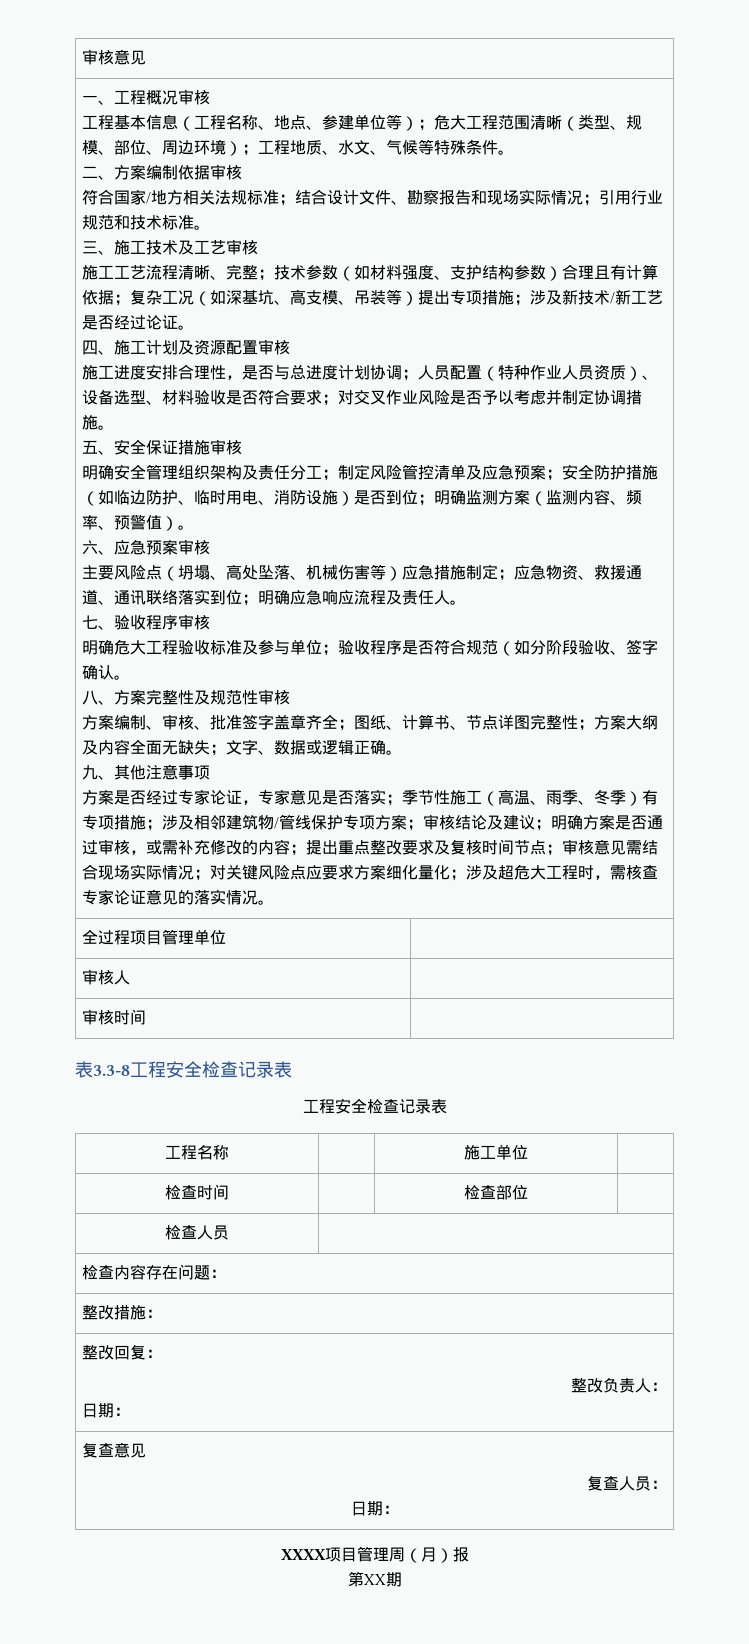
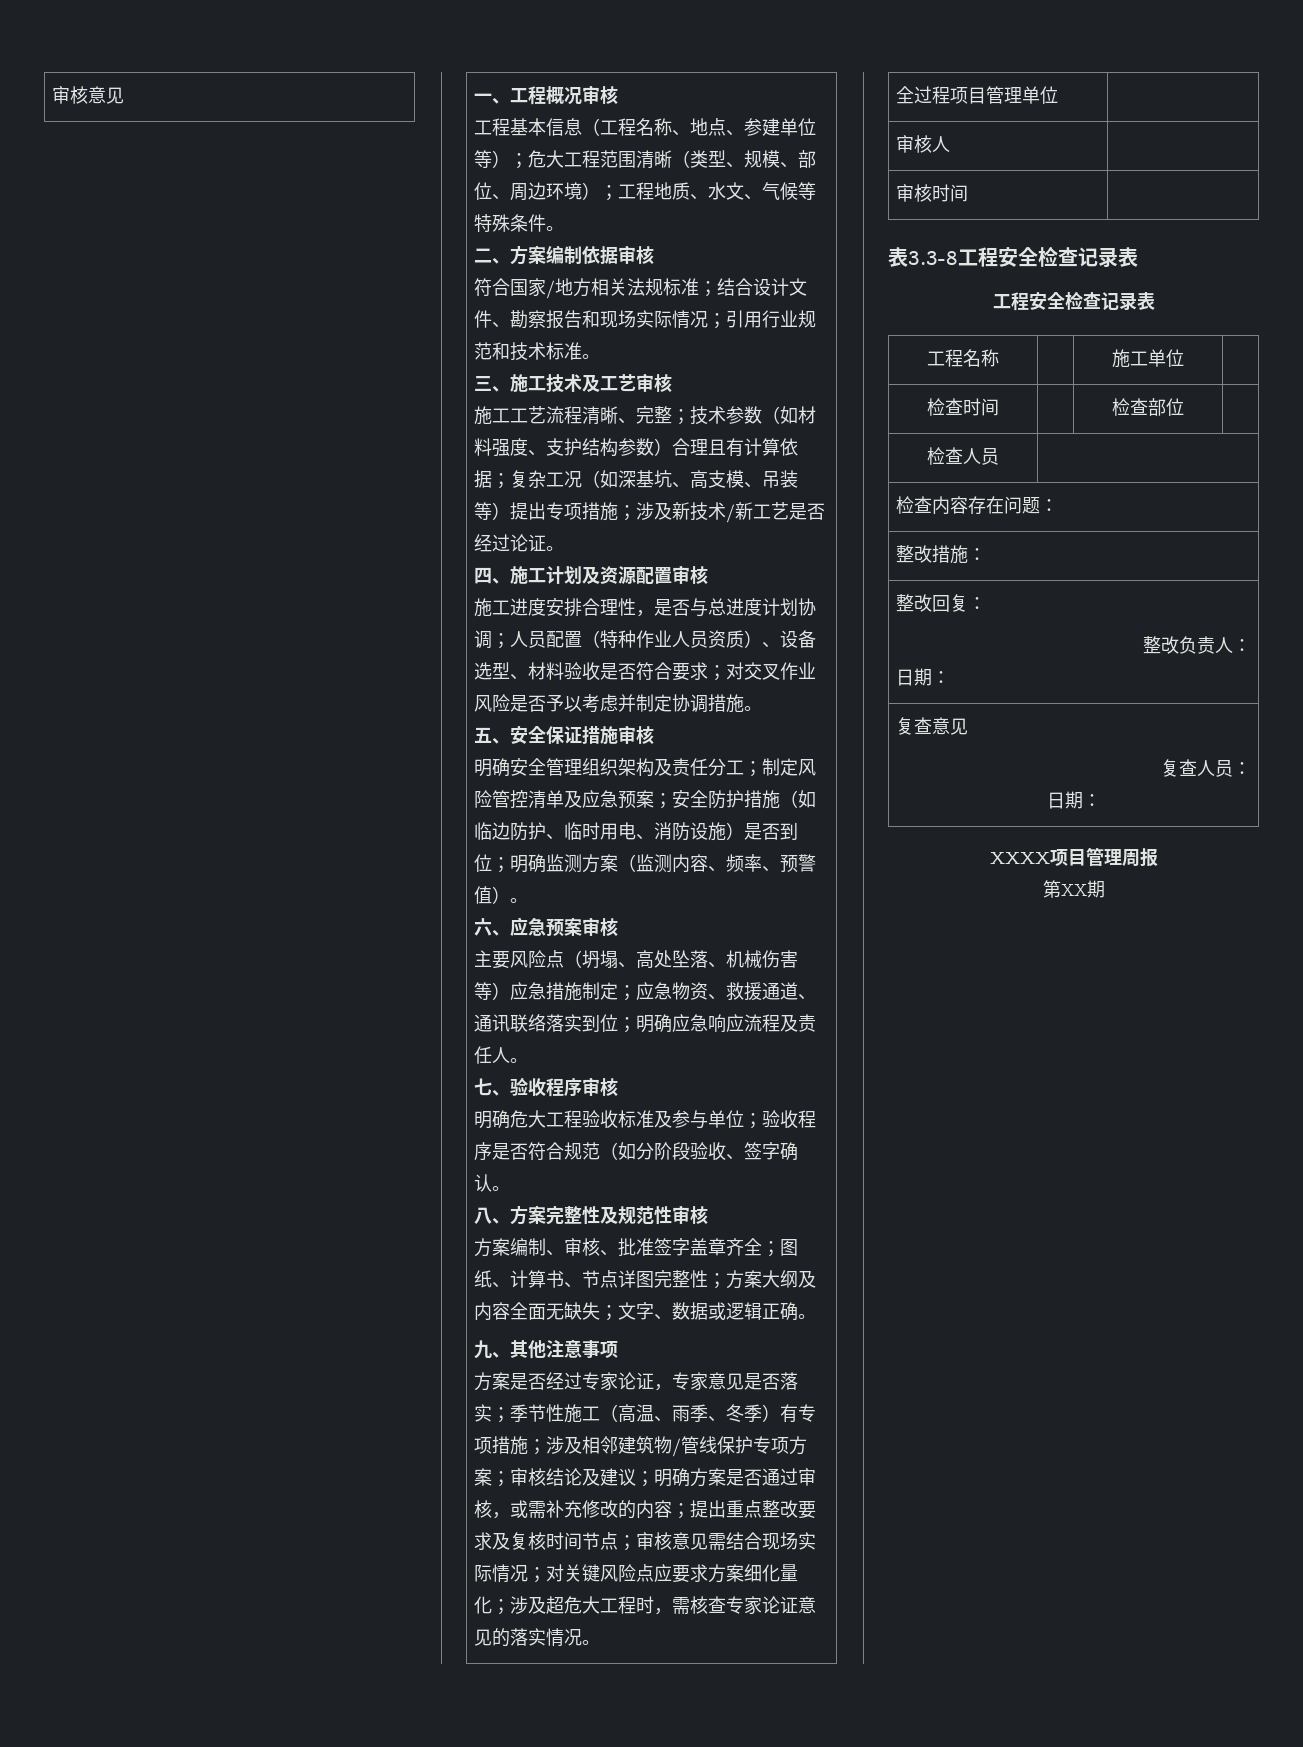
[404,1547,453,1563] （月） -> (1140, 858) none

